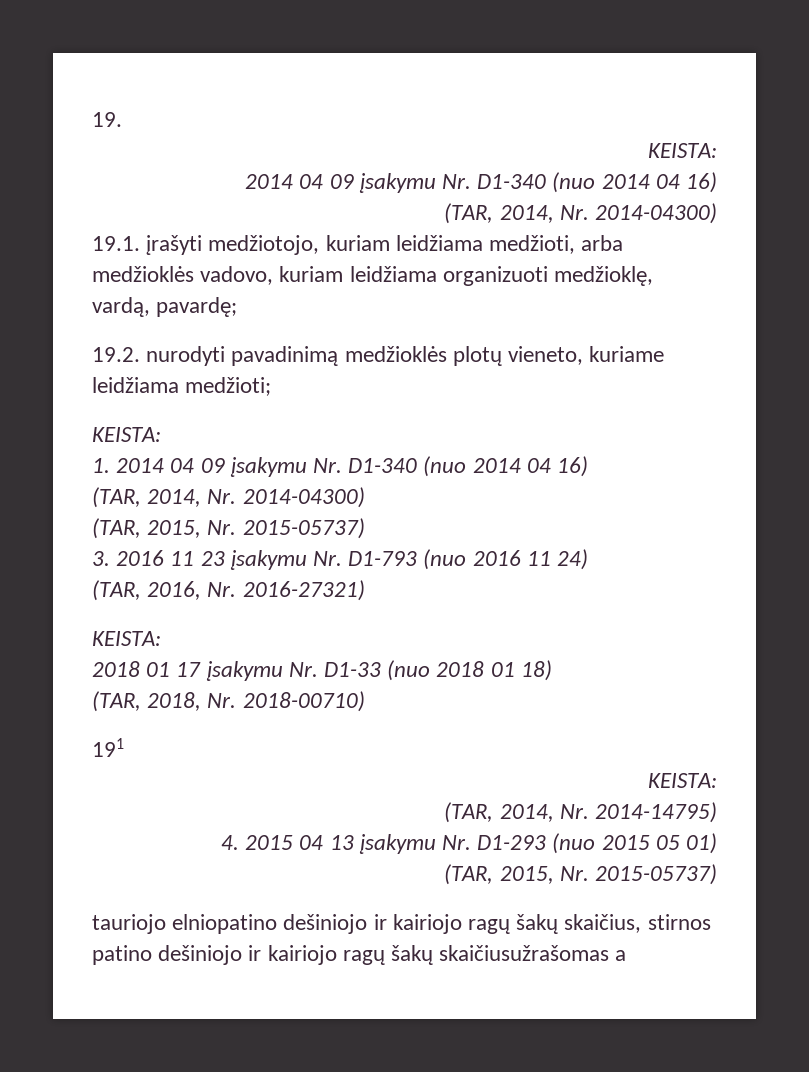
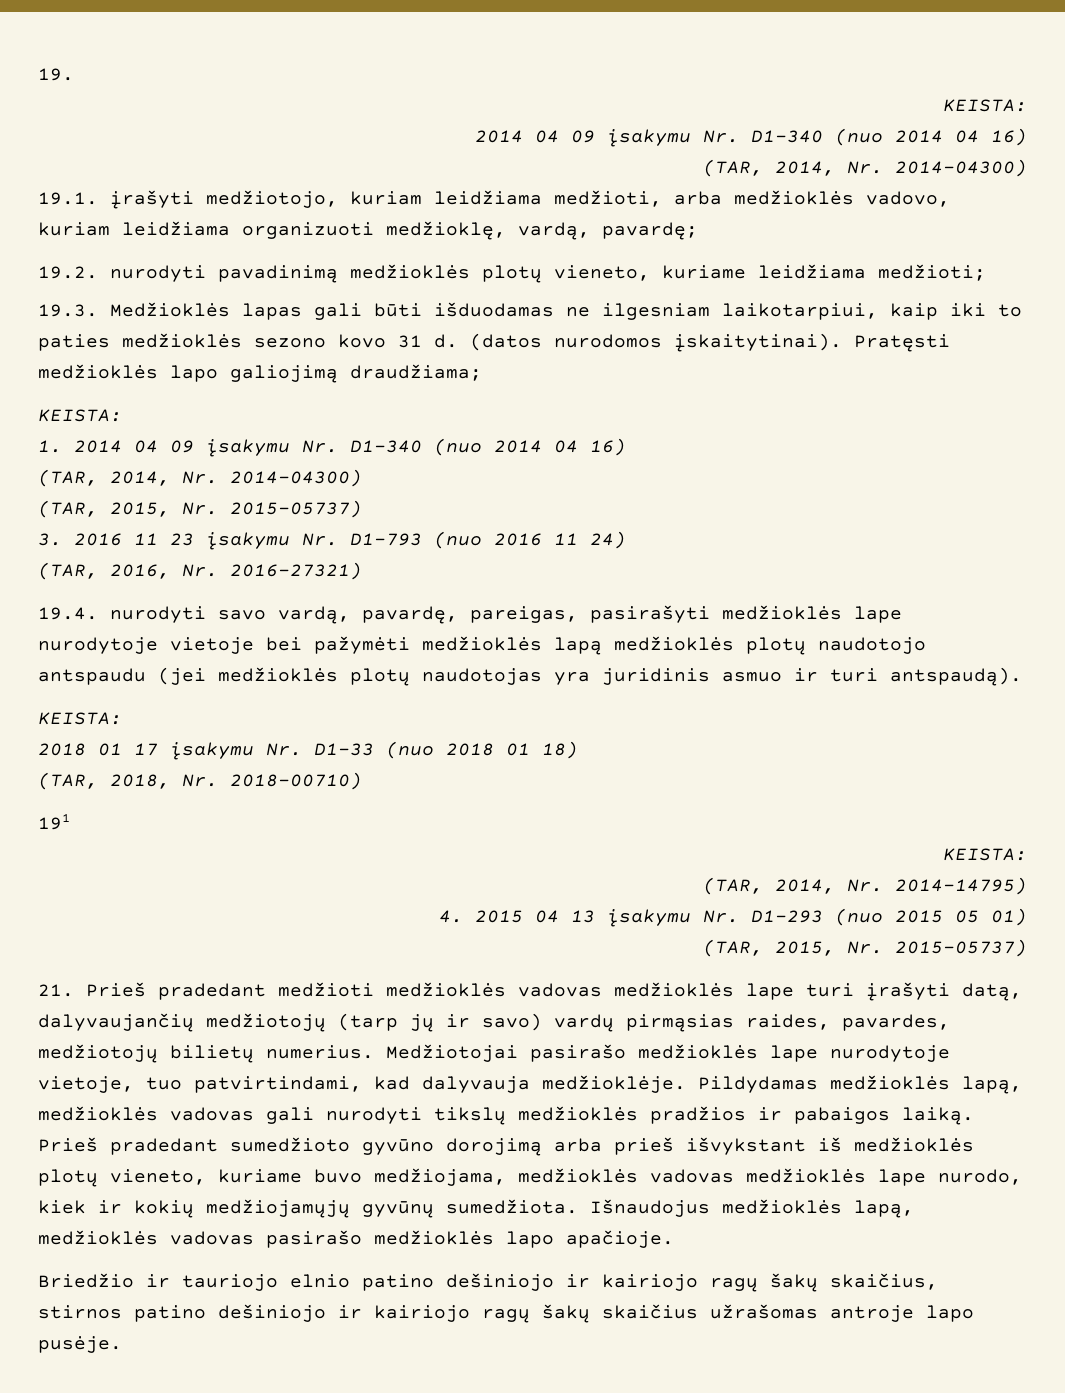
(272, 386) none -> [38,302,1022,320] [38,333,950,352] [38,364,482,383] // 19.3. Medžioklės lapas gali būti išduodamas ne ilgesniam laikotarpiui, kaip iki to paties medžioklės sezono kovo 31 d. (datos nurodomos įskaitytinai). Pratęsti medžioklės lapo galiojimą draudžiama;
(365, 590) none -> [38,605,902,624] [38,636,926,655] [38,667,1022,686] // 19.4. nurodyti savo vardą, pavardę, pareigas, pasirašyti medžioklės lape nurodytoje vietoje bei pažymėti medžioklės lapą medžioklės plotų naudotojo antspaudu (jei medžioklės plotų naudotojas yra juridinis asmuo ir turi antspaudą).
[92,914,278,934] tauriojo elniopatino -> [38,982,1022,1001] [38,1013,950,1032] [38,1044,950,1063] [38,1075,1022,1094] [38,1106,974,1125] [38,1137,974,1156] [38,1168,1022,1187] [38,1199,914,1218] [38,1230,674,1248] [38,1273,434,1291] 21. Prieš pradedant medžioti medžioklės vadovas medžioklės lape turi įrašyti datą, dalyvaujančių medžiotojų (tarp jų ir savo) vardų pirmąsias raides, pavardes, medžiotojų bilietų numerius. Medžiotojai pasirašo medžioklės lape nurodytoje vietoje, tuo patvirtindami, kad dalyvauja medžioklėje. Pildydamas medžioklės lapą, medžioklės vadovas gali nurodyti tikslų medžioklės pradžios ir pabaigos laiką. Prieš pradedant sumedžioto gyvūno dorojimą arba prieš išvykstant iš medžioklės plotų vieneto, kuriame buvo medžiojama, medžioklės vadovas medžioklės lape nurodo, kiek ir kokių medžiojamųjų gyvūnų sumedžiota. Išnaudojus medžioklės lapą, medžioklės vadovas pasirašo medžioklės lapo apačioje. // Briedžio ir tauriojo elnio patino
[439,945,627,961] skaičiusužrašomas a -> [602,1304,974,1322] [38,1336,122,1353] skaičius užrašomas antroje lapo pusėje.

